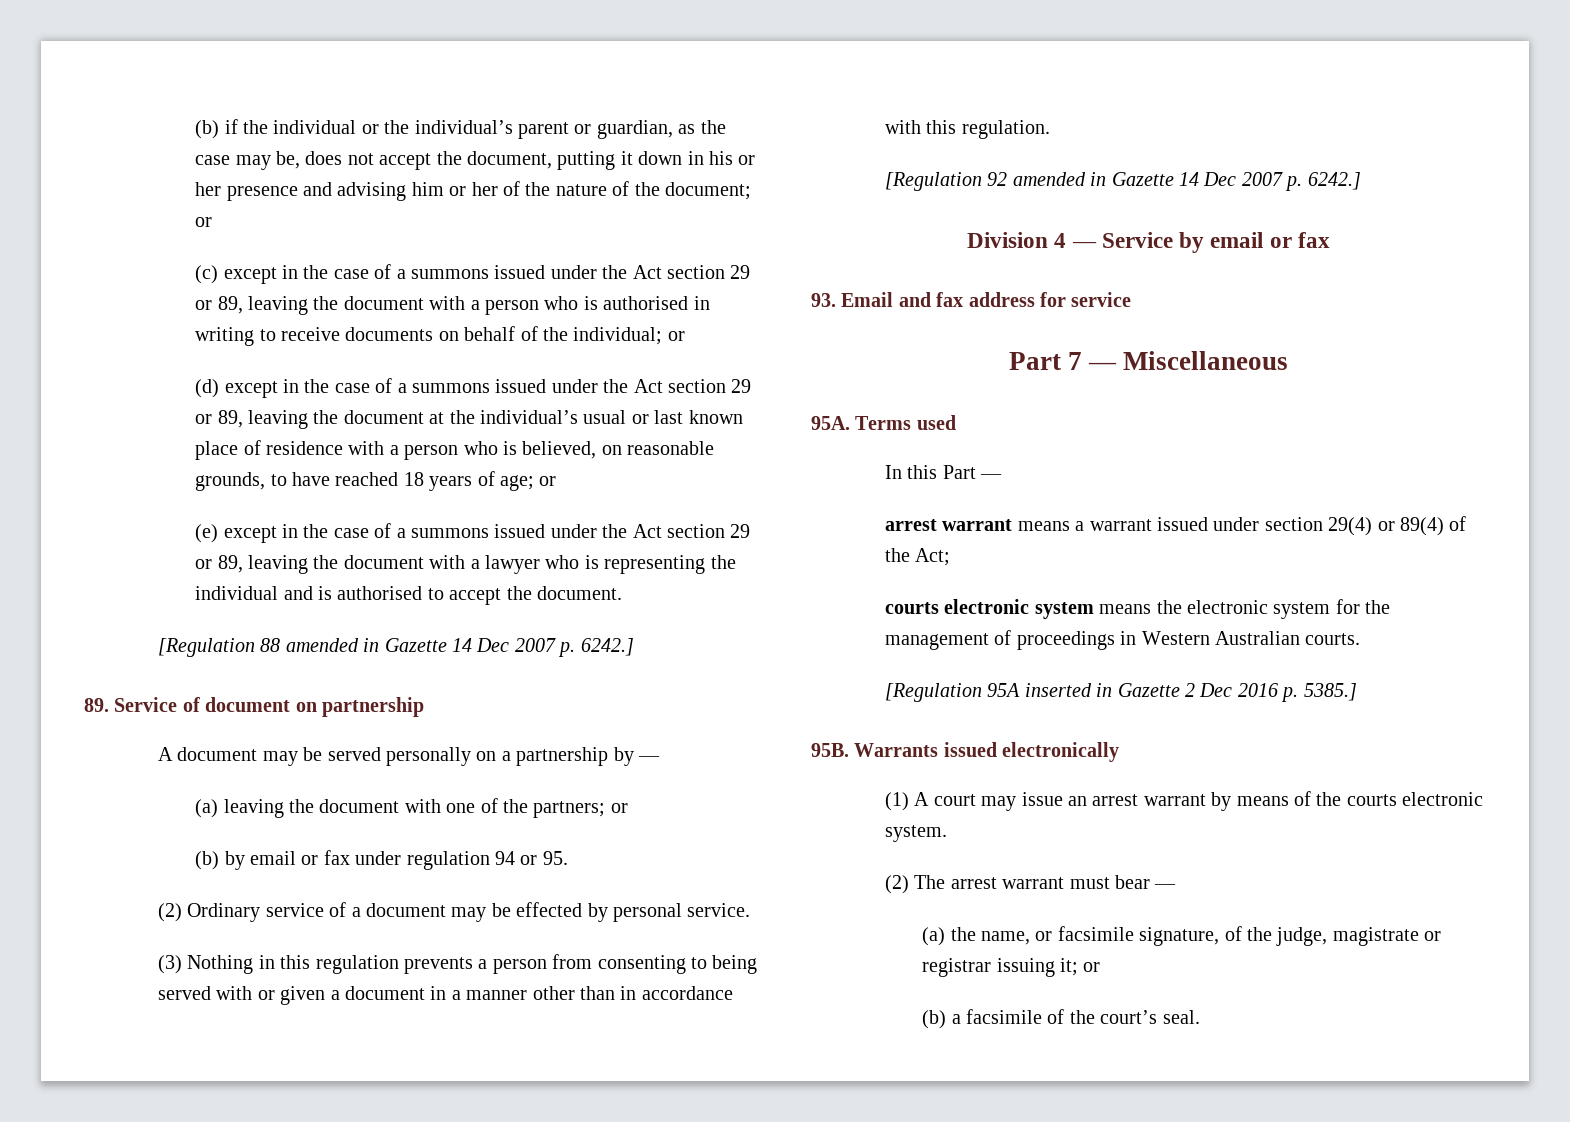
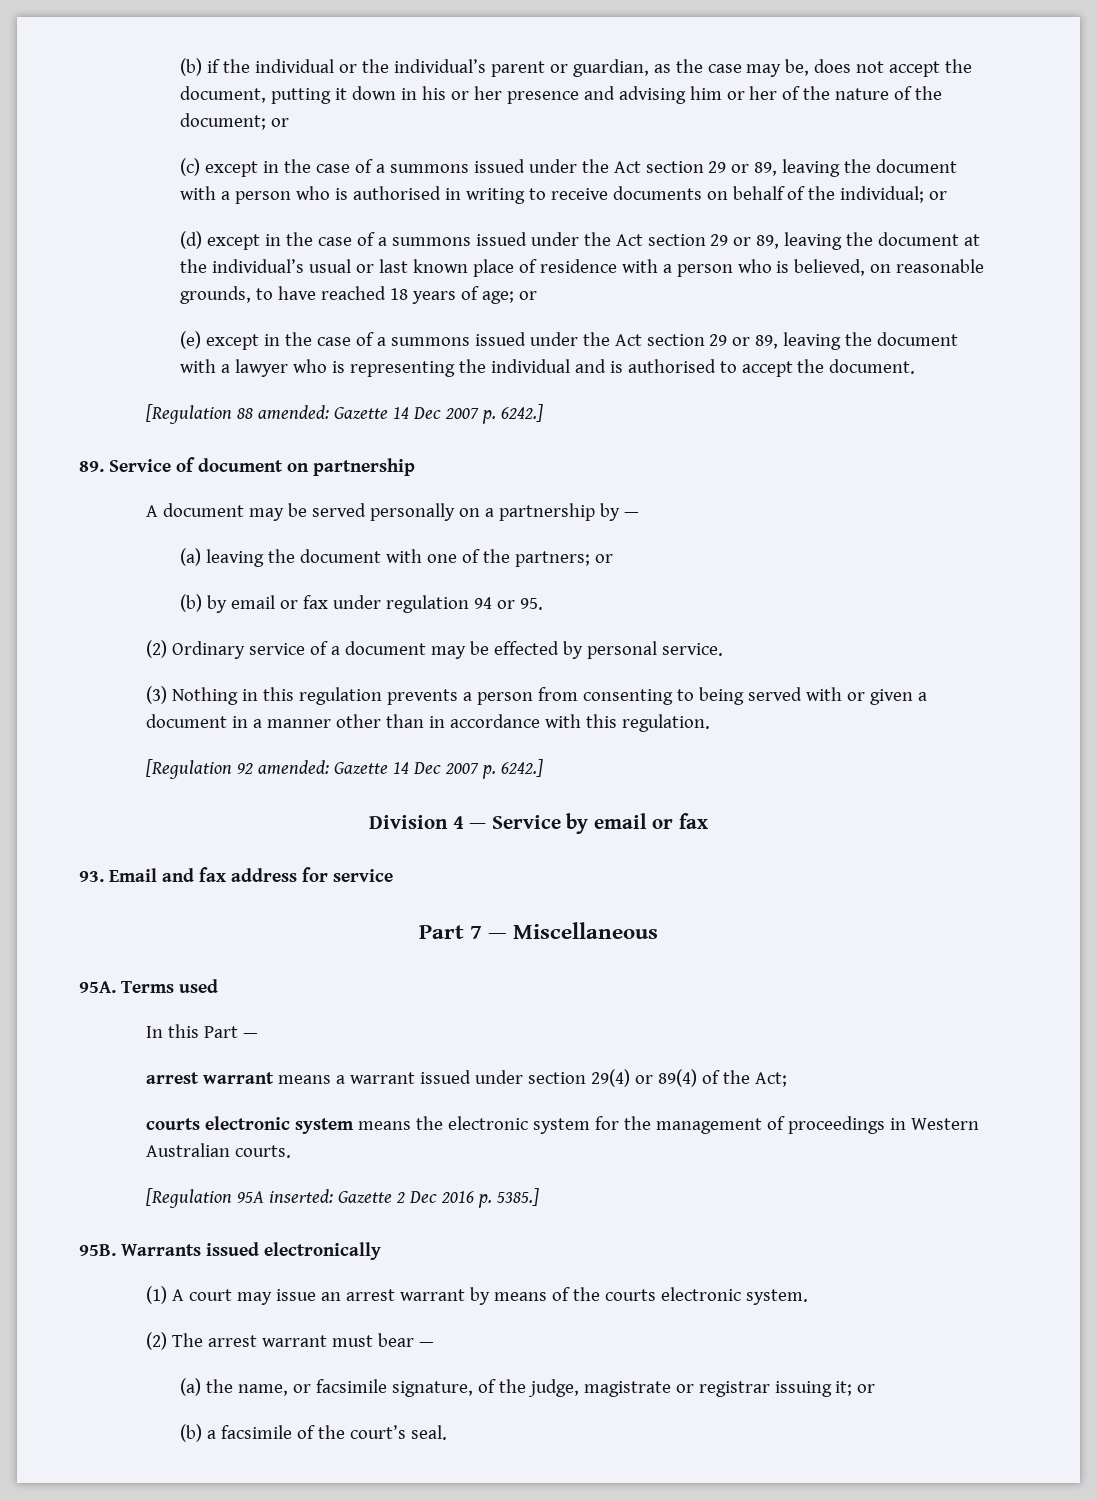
[285,638,380,652] amended in -> [258,405,330,419] amended:
[1012,172,1107,186] amended in -> [258,760,330,774] amended:
[1024,683,1113,697] inserted in -> [269,1189,334,1203] inserted:

